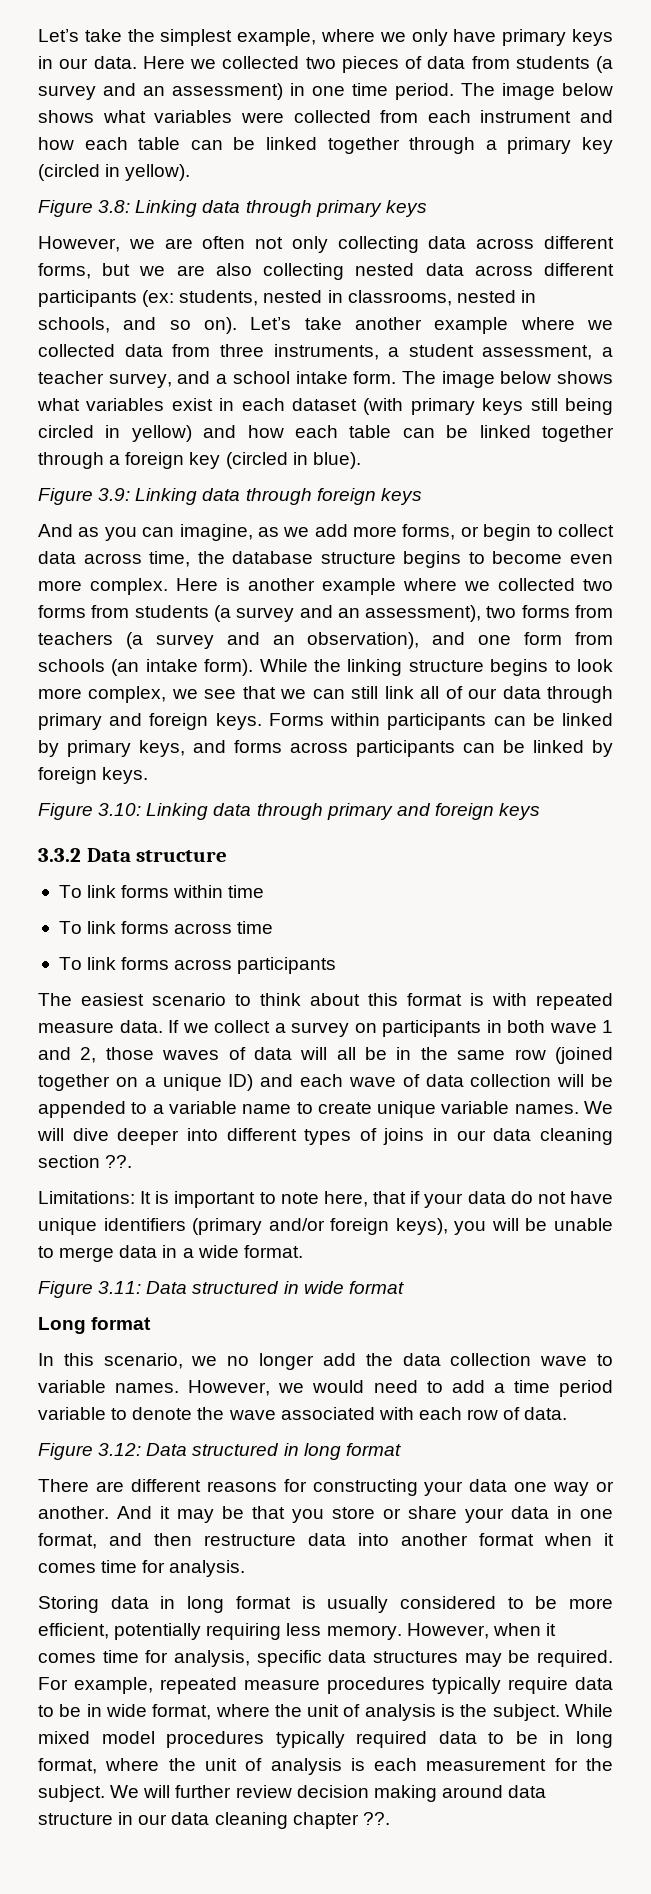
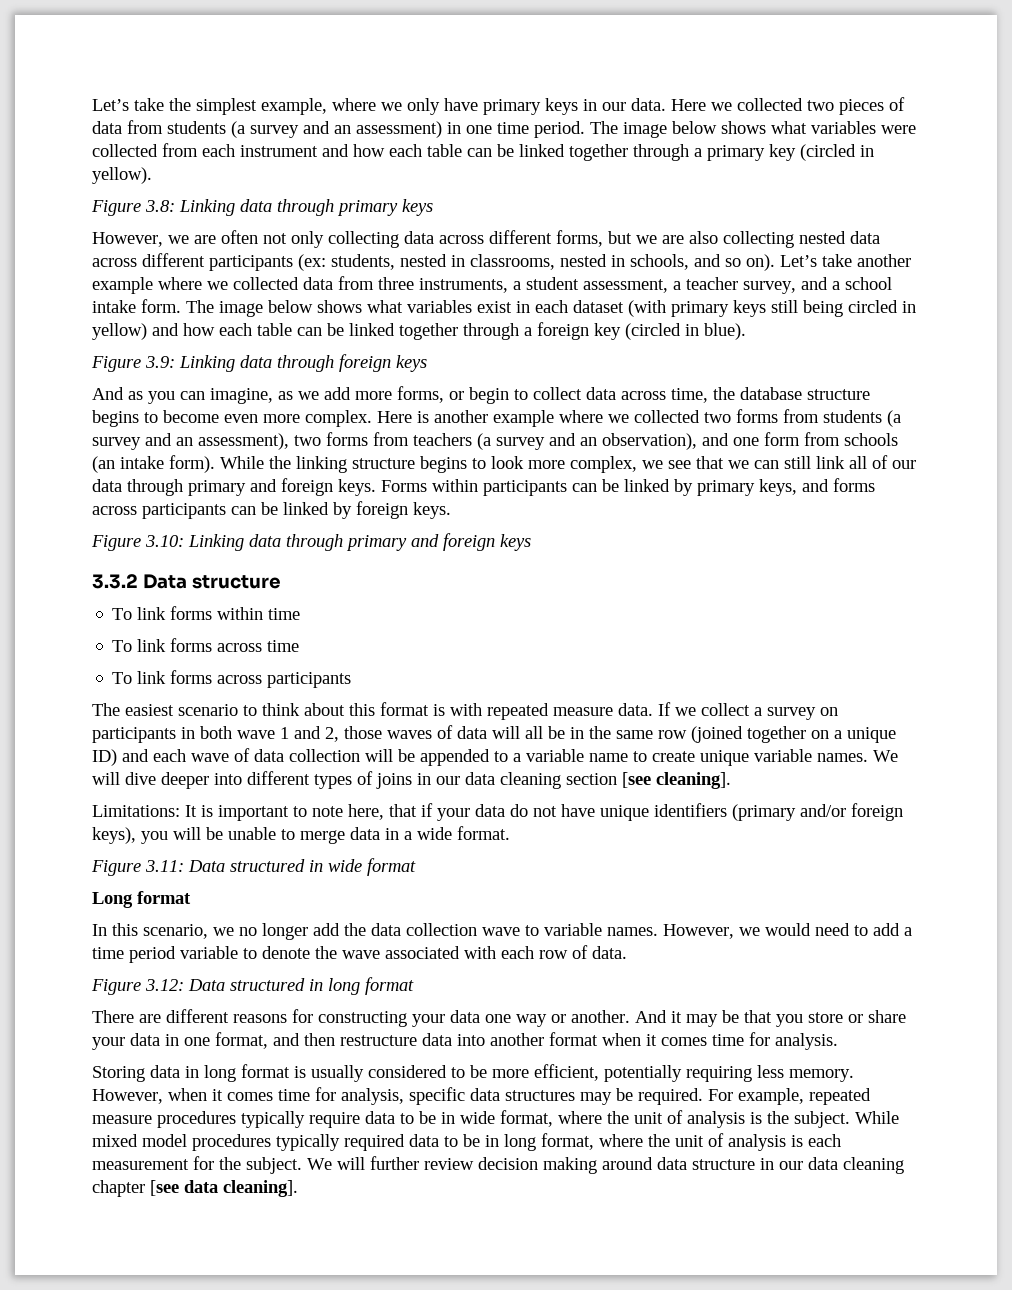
[105,1155,133,1168] ??. -> [622,772,731,789] [see cleaning].
[362,1812,390,1825] ??. -> [150,1180,298,1197] [see data cleaning].

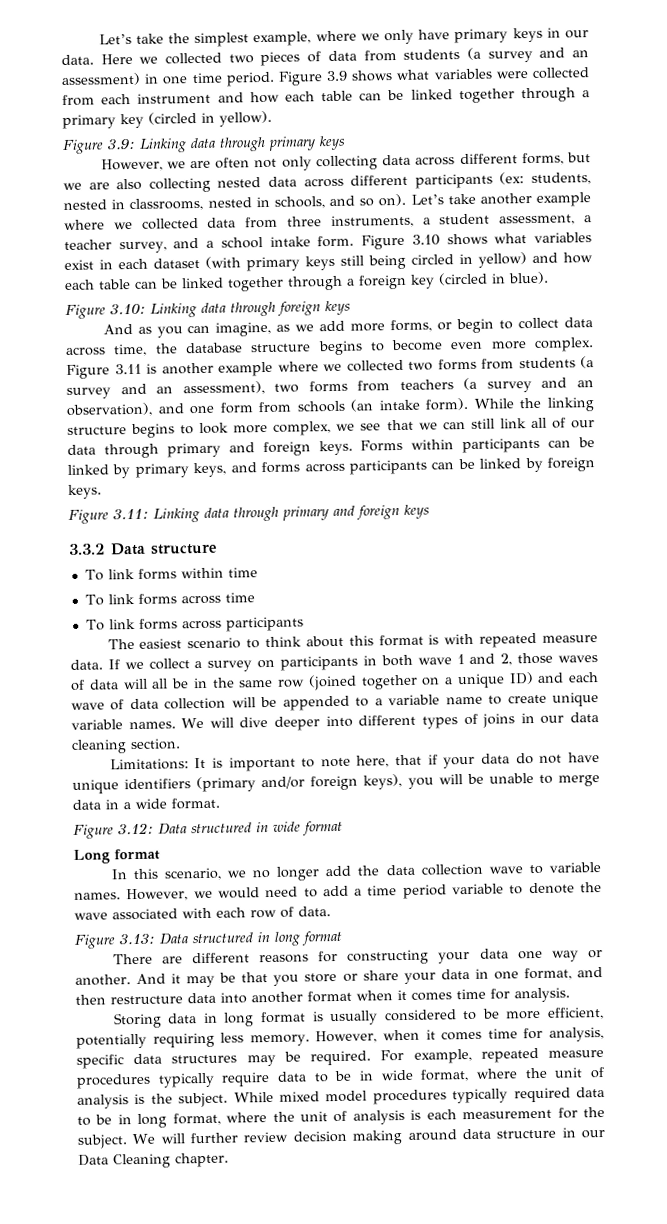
[590,121,717,138] The image below -> [277,70,349,86] Figure 3.9
[145,200,175,212] 3.8: -> [107,138,136,150] 3.9:
[186,300,313,317] The image below -> [361,234,440,250] Figure 3.10
[145,356,175,368] 3.9: -> [110,303,146,315] 3.10:
[377,411,412,423] Here -> [66,363,142,379] Figure 3.11
[145,535,184,547] 3.10: -> [113,508,149,520] 3.11:
[566,772,731,789] section [see cleaning]. -> [130,738,181,751] section.
[145,860,184,872] 3.11: -> [118,822,154,835] 3.12:
[145,979,184,991] 3.12: -> [119,933,155,945] 3.13:
[808,1157,904,1174] [92,1180,298,1197] data cleaning chapter [see data cleaning]. -> [78,1152,229,1169] Data Cleaning chapter.

